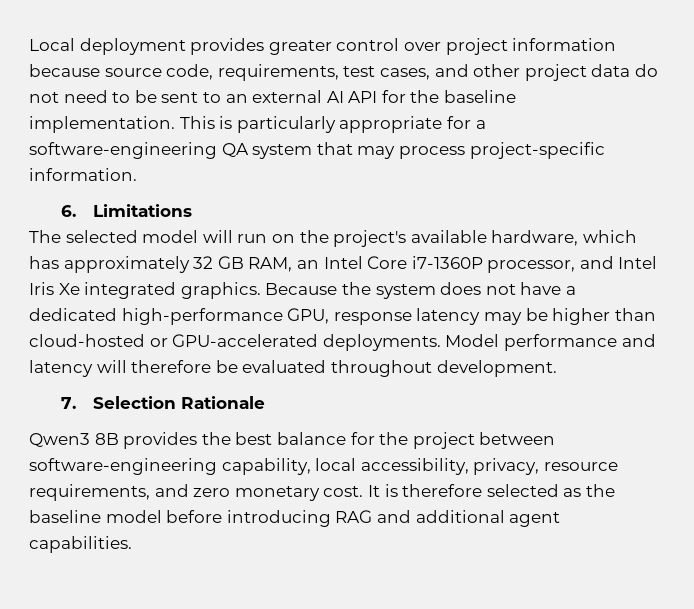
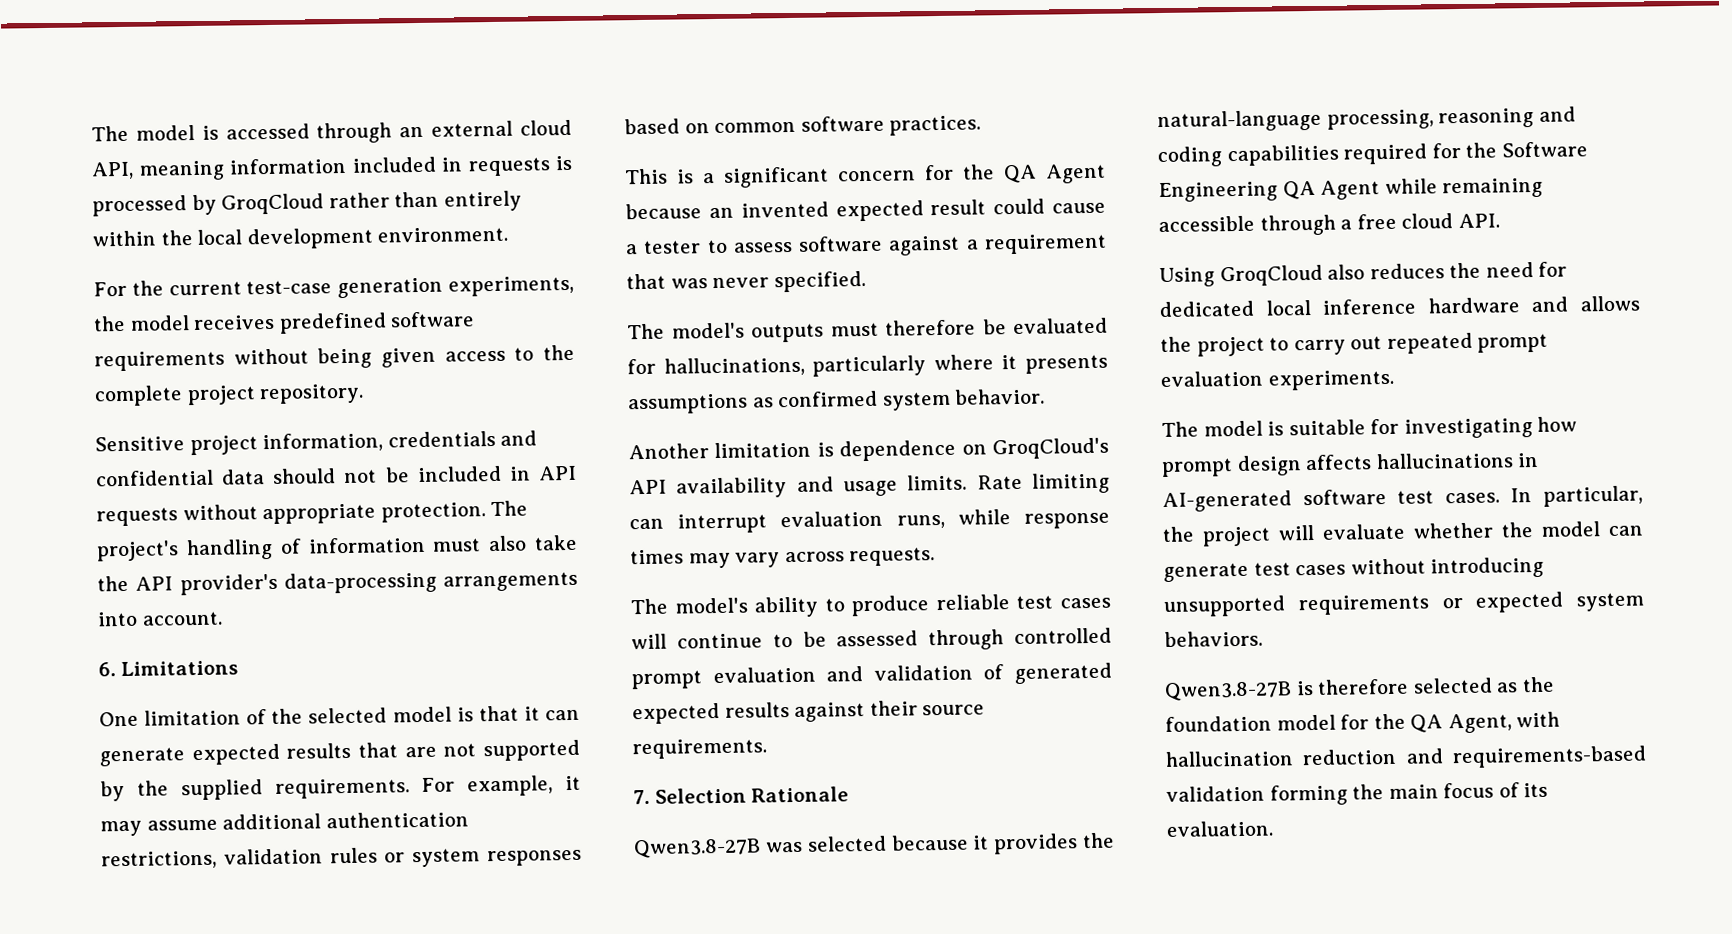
[29,38,617,55] [29,64,658,81] [29,90,517,103] [29,116,486,133] [29,142,605,159] [29,168,137,181] [60,204,192,217] [29,230,637,247] [29,256,658,273] [29,282,576,299] [29,308,656,325] [29,334,656,351] [29,360,557,377] [60,396,265,409] [29,432,556,449] [29,458,618,475] [29,484,380,501] Local deployment provides greater control over project information because source code, requirements, test cases, and other project data do not need to be sent to an external AI API for the baseline implementation. This is particularly appropriate for a software-engineering QA system that may process project-specific information. // 6. Limitations // The selected model will run on the project's available hardware, which has approximately 32 GB RAM, an Intel Core i7-1360P processor, and Intel Iris Xe integrated graphics. Because the system does not have a dedicated high-performance GPU, response latency may be higher than cloud-hosted or GPU-accelerated deployments. Model performance and latency will therefore be evaluated throughout development. // 7. Selection Rationale // Qwen3 8B provides the best balance for the project between software-engineering capability, local accessibility, privacy, resource requirements, and zero monetary cost. It -> [91,119,572,144] [91,155,572,181] [92,190,522,217] [92,226,509,250] [93,275,574,299] [93,311,476,334] [94,344,576,372] [94,383,365,407] [95,430,538,456] [95,465,578,487] [96,500,529,527] [96,534,578,562] [97,571,578,596] [97,611,223,627] [98,660,238,677] [99,705,580,727] [99,739,580,767] [100,775,581,802] [100,811,469,837] [101,847,582,870] [624,115,982,136] [624,163,1106,188] [625,198,1106,222] [625,233,1107,256] [626,270,866,293] [627,317,1108,343] [627,354,1108,377] [628,388,1046,415] [628,437,1109,462] [629,472,1110,499] [629,509,1110,534] [630,547,936,569] [630,594,1111,618] [631,627,1112,651] [631,662,1112,690] [632,700,986,725] [632,738,767,760] [633,786,850,805] [633,832,1115,859] [1157,106,1576,133] [1157,141,1588,168] [1158,177,1544,203] [1158,213,1500,236] [1159,261,1568,288] [1159,295,1640,318] [1160,332,1549,357] [1160,369,1394,391] [1161,416,1578,439] [1161,452,1540,478] [1162,485,1643,513] [1162,521,1643,547] [1163,556,1545,583] [1163,591,1644,618] [1164,630,1263,648] [1164,681,1292,702] The model is accessed through an external cloud API, meaning information included in requests is processed by GroqCloud rather than entirely within the local development environment. // For the current test-case generation experiments, the model receives predefined software requirements without being given access to the complete project repository. // Sensitive project information, credentials and confidential data should not be included in API requests without appropriate protection. The project's handling of information must also take the API provider's data-processing arrangements into account. // 6. Limitations // One limitation of the selected model is that it can generate expected results that are not supported by the supplied requirements. For example, it may assume additional authentication restrictions, validation rules or system responses based on common software practices. // This is a significant concern for the QA Agent because an invented expected result could cause a tester to assess software against a requirement that was never specified. // The model's outputs must therefore be evaluated for hallucinations, particularly where it presents assumptions as confirmed system behavior. // Another limitation is dependence on GroqCloud's API availability and usage limits. Rate limiting can interrupt evaluation runs, while response times may vary across requests. // The model's ability to produce reliable test cases will continue to be assessed through controlled prompt evaluation and validation of generated expected results against their source requirements. // 7. Selection Rationale // Qwen3.8-27B was selected because it provides the natural-language processing, reasoning and coding capabilities required for the Software Engineering QA Agent while remaining accessible through a free cloud API. // Using GroqCloud also reduces the need for dedicated local inference hardware and allows the project to carry out repeated prompt evaluation experiments. // The model is suitable for investigating how prompt design affects hallucinations in AI-generated software test cases. In particular, the project will evaluate whether the model can generate test cases without introducing unsupported requirements or expected system behaviors. // Qwen3.8-27B
[29,510,561,527] [29,536,132,553] baseline model before introducing RAG and additional agent capabilities. -> [1165,711,1561,734] [1165,745,1647,769] [1166,782,1549,806] [1166,820,1273,837] foundation model for the QA Agent, with hallucination reduction and requirements-based validation forming the main focus of its evaluation.

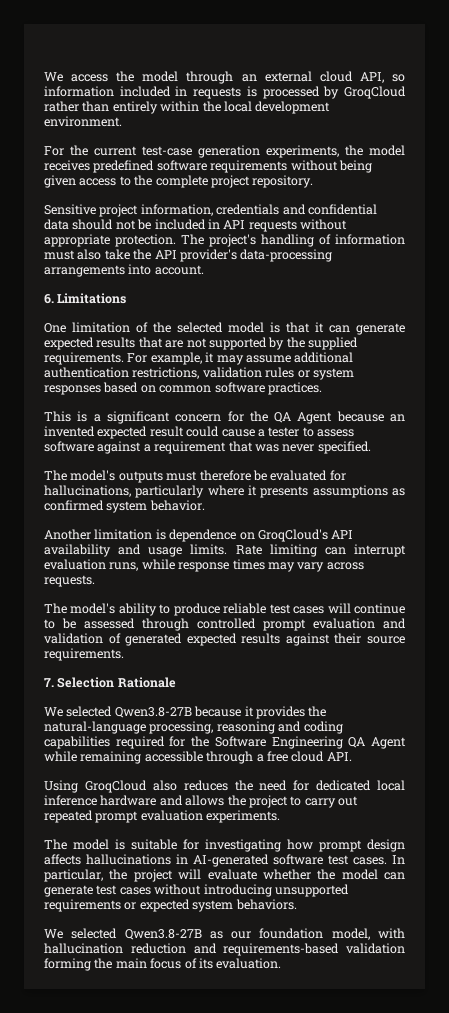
[91,123,310,142] The model is accessed -> [44,71,179,82] We access the model
[138,160,225,181] meaning -> [391,74,405,82] so
[633,835,887,859] Qwen3.8-27B was selected -> [44,706,192,718] We selected Qwen3.8-27B
[1164,676,1555,702] [1165,713,1512,734] Qwen3.8-27B is therefore selected as the foundation model for the QA Agent, -> [44,928,370,940] We selected Qwen3.8-27B as our foundation model,

